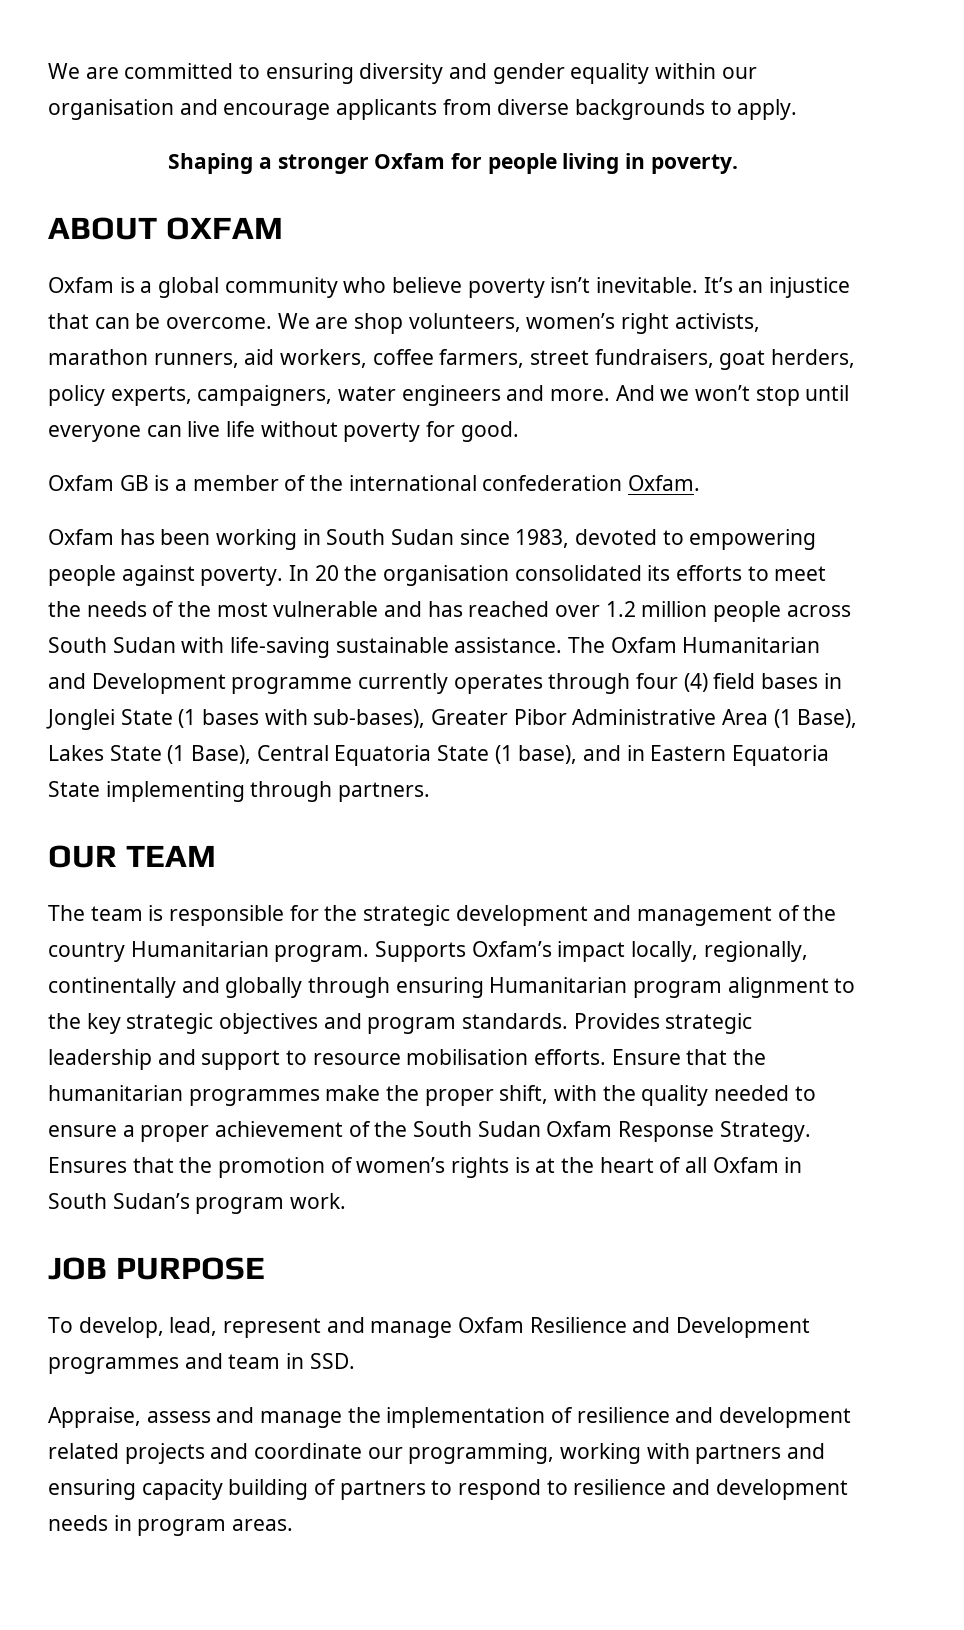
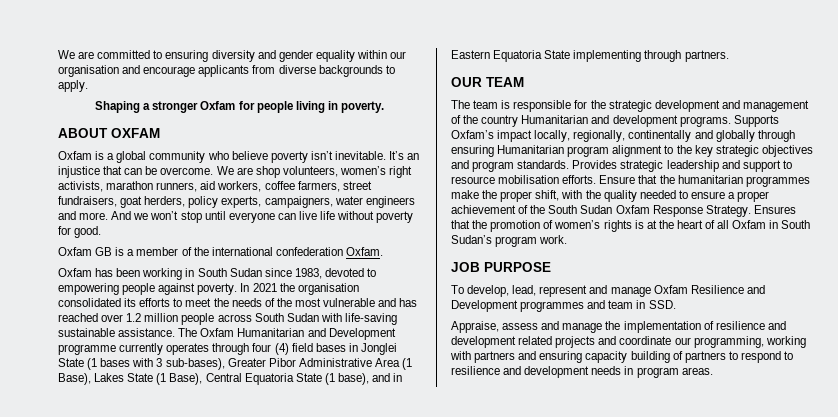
[314,565,339,581] 20 -> [252,283,277,292] 2021
(308, 717) none -> [156,358,163,367] 3
[274,945,370,962] program. -> [591,115,731,127] and development programs.

